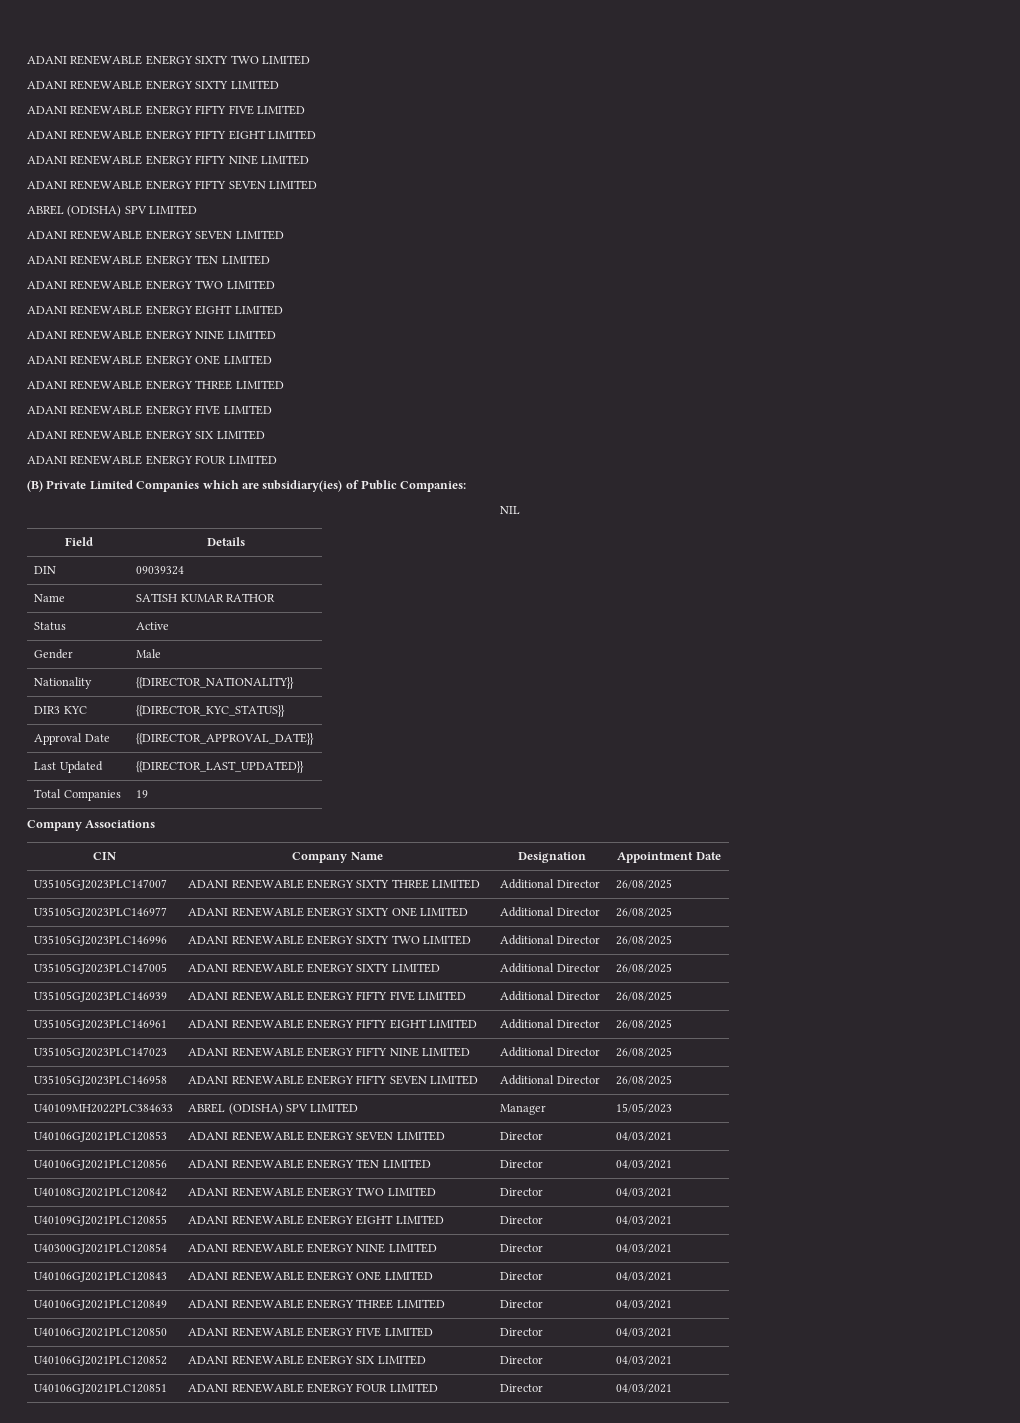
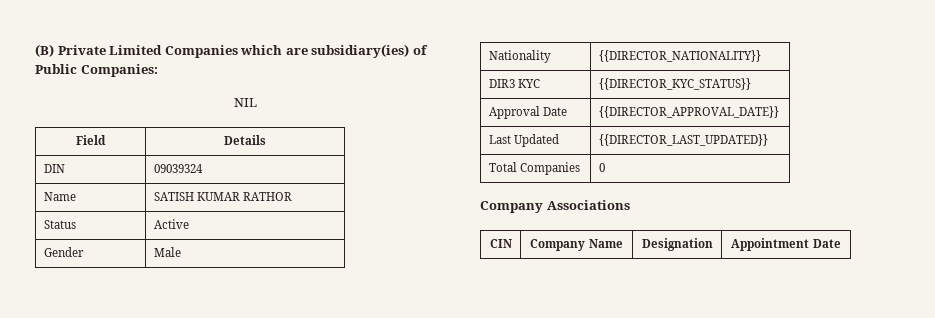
[27,55,310,65] [27,80,279,90] [27,105,305,115] [27,130,316,140] [27,155,309,165] [27,180,317,190] [27,205,198,217] [27,230,284,240] [27,255,270,265] [27,280,275,290] [27,305,283,315] [27,330,276,340] [27,355,272,365] [27,380,284,390] [27,405,272,415] [27,430,265,440] [27,455,277,465] ADANI RENEWABLE ENERGY SIXTY TWO LIMITED // ADANI RENEWABLE ENERGY SIXTY LIMITED // ADANI RENEWABLE ENERGY FIFTY FIVE LIMITED // ADANI RENEWABLE ENERGY FIFTY EIGHT LIMITED // ADANI RENEWABLE ENERGY FIFTY NINE LIMITED // ADANI RENEWABLE ENERGY FIFTY SEVEN LIMITED // ABREL (ODISHA) SPV LIMITED // ADANI RENEWABLE ENERGY SEVEN LIMITED // ADANI RENEWABLE ENERGY TEN LIMITED // ADANI RENEWABLE ENERGY TWO LIMITED // ADANI RENEWABLE ENERGY EIGHT LIMITED // ADANI RENEWABLE ENERGY NINE LIMITED // ADANI RENEWABLE ENERGY ONE LIMITED // ADANI RENEWABLE ENERGY THREE LIMITED // ADANI RENEWABLE ENERGY FIVE LIMITED // ADANI RENEWABLE ENERGY SIX LIMITED // ADANI RENEWABLE ENERGY FOUR LIMITED // -> (35, 50) none
[136,790,149,798] 19 -> [598,163,605,172] 0
[34,879,168,890] [188,879,481,889] [500,879,600,889] [616,879,673,889] [34,907,168,918] [188,907,469,917] [500,907,600,917] [616,907,673,917] [34,935,168,946] [188,935,472,945] [500,935,600,945] [616,935,673,945] [34,963,168,974] [188,963,440,973] [500,963,600,973] [616,963,673,973] [34,991,168,1002] [188,991,467,1001] [500,991,600,1001] [616,991,673,1001] [34,1019,168,1030] [188,1019,478,1029] [500,1019,600,1029] [616,1019,673,1029] [34,1047,168,1058] [188,1047,471,1057] [500,1047,600,1057] [616,1047,673,1057] [34,1075,168,1086] [188,1075,479,1085] [500,1075,600,1085] [616,1075,673,1085] [34,1104,174,1113] [188,1103,359,1115] [500,1104,547,1115] [616,1103,673,1113] [34,1131,168,1142] [188,1131,445,1141] [500,1132,544,1140] [616,1132,673,1141] [34,1159,168,1170] [188,1159,431,1169] [500,1160,544,1168] [616,1160,673,1169] [34,1188,168,1198] [188,1187,436,1197] [500,1188,544,1196] [616,1188,673,1197] [34,1215,168,1226] [188,1215,444,1225] [500,1216,544,1224] [616,1216,673,1225] [34,1243,168,1254] [188,1243,437,1253] [500,1244,544,1252] [616,1244,673,1253] [34,1272,168,1282] [188,1271,433,1281] [500,1272,544,1280] [616,1272,673,1281] [34,1300,168,1310] [188,1299,445,1309] [500,1300,544,1308] [616,1300,673,1309] [34,1327,168,1338] [188,1327,433,1337] [500,1328,544,1336] [616,1328,673,1337] [34,1355,168,1366] [188,1355,426,1365] [500,1356,544,1364] [616,1356,673,1365] [34,1383,168,1394] [188,1383,438,1393] [500,1384,544,1392] [616,1384,673,1393] // U35105GJ2023PLC147007 | ADANI RENEWABLE ENERGY SIXTY THREE LIMITED | Additional Director | 26/08/2025 // U35105GJ2023PLC146977 | ADANI RENEWABLE ENERGY SIXTY ONE LIMITED | Additional Director | 26/08/2025 // U35105GJ2023PLC146996 | ADANI RENEWABLE ENERGY SIXTY TWO LIMITED | Additional Director | 26/08/2025 // U35105GJ2023PLC147005 | ADANI RENEWABLE ENERGY SIXTY LIMITED | Additional Director | 26/08/2025 // U35105GJ2023PLC146939 | ADANI RENEWABLE ENERGY FIFTY FIVE LIMITED | Additional Director | 26/08/2025 // U35105GJ2023PLC146961 | ADANI RENEWABLE ENERGY FIFTY EIGHT LIMITED | Additional Director | 26/08/2025 // U35105GJ2023PLC147023 | ADANI RENEWABLE ENERGY FIFTY NINE LIMITED | Additional Director | 26/08/2025 // U35105GJ2023PLC146958 | ADANI RENEWABLE ENERGY FIFTY SEVEN LIMITED | Additional Director | 26/08/2025 // U40109MH2022PLC384633 | ABREL (ODISHA) SPV LIMITED | Manager | 15/05/2023 // U40106GJ2021PLC120853 | ADANI RENEWABLE ENERGY SEVEN LIMITED | Director | 04/03/2021 // U40106GJ2021PLC120856 | ADANI RENEWABLE ENERGY TEN LIMITED | Director | 04/03/2021 // U40108GJ2021PLC120842 | ADANI RENEWABLE ENERGY TWO LIMITED | Director | 04/03/2021 // U40109GJ2021PLC120855 | ADANI RENEWABLE ENERGY EIGHT LIMITED | Director | 04/03/2021 // U40300GJ2021PLC120854 | ADANI RENEWABLE ENERGY NINE LIMITED | Director | 04/03/2021 // U40106GJ2021PLC120843 | ADANI RENEWABLE ENERGY ONE LIMITED | Director | 04/03/2021 // U40106GJ2021PLC120849 | ADANI RENEWABLE ENERGY THREE LIMITED | Director | 04/03/2021 // U40106GJ2021PLC120850 | ADANI RENEWABLE ENERGY FIVE LIMITED | Director | 04/03/2021 // U40106GJ2021PLC120852 | ADANI RENEWABLE ENERGY SIX LIMITED | Director | 04/03/2021 // U40106GJ2021PLC120851 | ADANI RENEWABLE ENERGY FOUR LIMITED | Director | 04/03/2021 -> (841, 243) none

